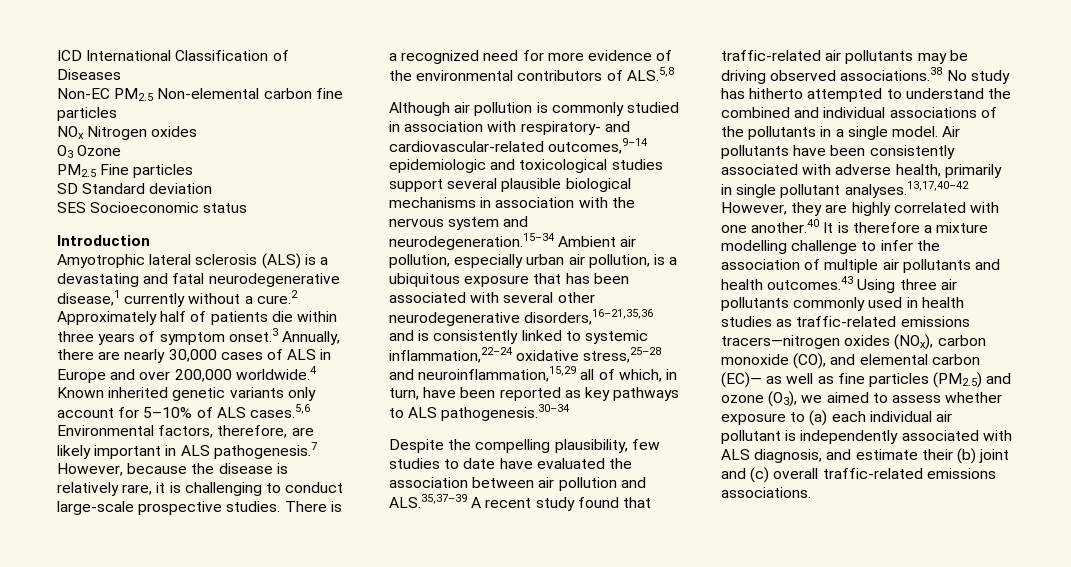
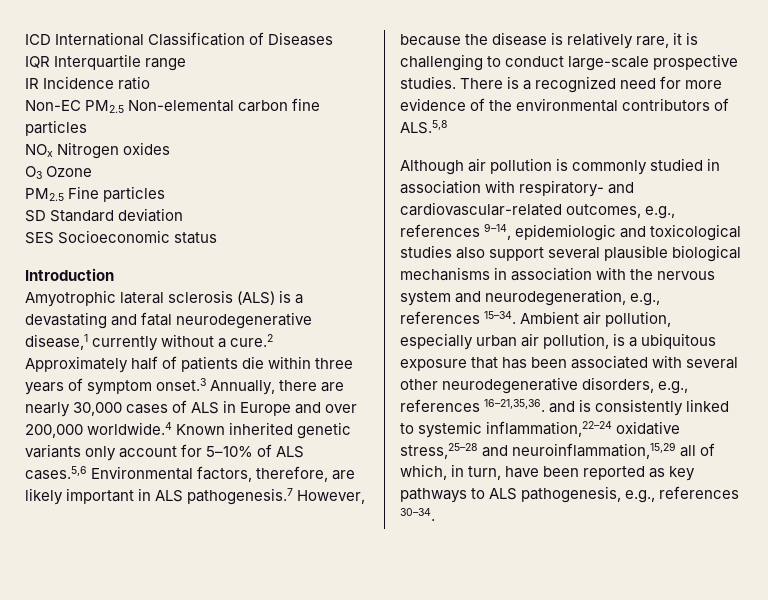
(121, 74) none -> [25,54,187,71] [25,76,151,90] // IQR Interquartile range // IR Incidence ratio
[548,138,649,154] outcomes,9–14 -> [566,204,676,219] [400,223,512,240] outcomes, e.g., references 9–14,
(663, 164) none -> [456,247,486,259] also
[389,233,555,250] neurodegeneration.15–34 -> [485,289,661,306] [400,311,517,324] neurodegeneration, e.g., references 15–34.
[524,309,654,325] disorders,16–21,35,36 -> [582,377,689,394] [400,399,546,412] disorders, e.g., references 16–21,35,36.
[441,404,571,421] [389,439,660,453] [389,458,632,469] [389,477,646,491] [389,494,651,511] [721,50,968,64] [721,67,1010,84] [721,88,1011,102] [721,107,997,118] [721,126,961,140] [721,145,955,159] [721,164,1002,178] [721,181,969,198] [721,202,999,216] [721,219,989,233] [721,240,940,254] [721,259,1000,273] [721,276,957,293] [721,297,964,311] [721,316,970,327] [721,334,986,350] [721,353,980,369] [721,372,1012,388] [721,391,1003,407] [721,410,952,426] [721,430,1012,444] [721,448,1010,464] [721,467,996,483] [721,487,811,498] pathogenesis.30–34 // Despite the compelling plausibility, few studies to date have evaluated the association between air pollution and ALS.35,37–39 A recent study found that traffic-related air pollutants may be driving observed associations.38 No study has hitherto attempted to understand the combined and individual associations of the pollutants in a single model. Air pollutants have been consistently associated with adverse health, primarily in single pollutant analyses.13,17,40–42 However, they are highly correlated with one another.40 It is therefore a mixture modelling challenge to infer the association of multiple air pollutants and health outcomes.43 Using three air pollutants commonly used in health studies as traffic-related emissions tracers—nitrogen oxides (NOx), carbon monoxide (CO), and elemental carbon (EC)— as well as fine particles (PM2.5) and ozone (O3), we aimed to assess whether exposure to (a) each individual air pollutant is independently associated with ALS diagnosis, and estimate their (b) joint and (c) overall traffic-related emissions associations. -> [521,486,740,503] [400,508,435,521] pathogenesis, e.g., references 30–34.

